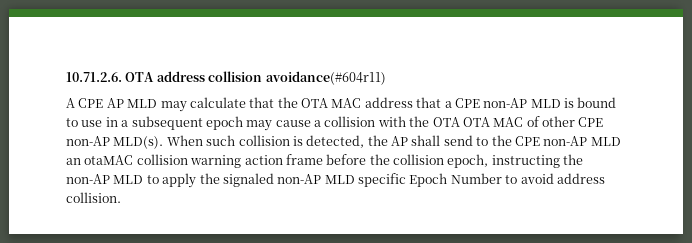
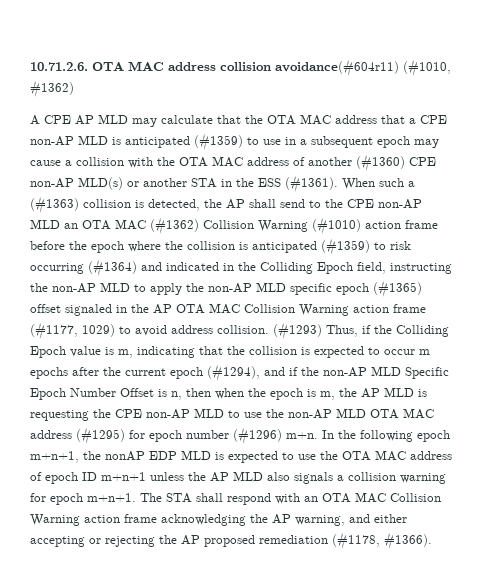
(155, 77) none -> [128,61,164,71] MAC
(386, 78) none -> [403,59,451,76] [30,80,74,97] (#1010, #1362)
[577,97,617,108] bound -> [125,133,243,150] anticipated (#1359)
[462,116,604,127] [66,135,236,149] OTA MAC of other CPE non-AP MLD(s). When such -> [212,154,436,171] [30,175,415,192] [30,196,79,213] MAC address of another (#1360) CPE non-AP MLD(s) or another STA in the ESS (#1361). When such a (#1363)
[84,154,489,168] otaMAC collision warning action frame before the collision epoch, -> [82,217,438,234] [30,238,411,255] [30,259,386,276] OTA MAC (#1362) Collision Warning (#1010) action frame before the epoch where the collision is anticipated (#1359) to risk occurring (#1364) and indicated in the Colliding Epoch field,
[222,173,274,187] signaled -> (204, 287) none
[409,173,605,187] [66,192,121,203] Epoch Number to avoid address collision. -> [336,280,422,297] [30,303,426,316] [30,322,449,339] [30,346,430,358] [30,364,449,381] [30,387,427,400] [30,408,434,421] [30,427,450,444] [30,450,452,463] [30,471,446,484] [30,492,441,505] [30,514,407,526] [30,532,432,549] epoch (#1365) offset signaled in the AP OTA MAC Collision Warning action frame (#1177, 1029) to avoid address collision. (#1293) Thus, if the Colliding Epoch value is m, indicating that the collision is expected to occur m epochs after the current epoch (#1294), and if the non-AP MLD Specific Epoch Number Offset is n, then when the epoch is m, the AP MLD is requesting the CPE non-AP MLD to use the non-AP MLD OTA MAC address (#1295) for epoch number (#1296) m+n. In the following epoch m+n+1, the nonAP EDP MLD is expected to use the OTA MAC address of epoch ID m+n+1 unless the AP MLD also signals a collision warning for epoch m+n+1. The STA shall respond with an OTA MAC Collision Warning action frame acknowledging the AP warning, and either accepting or rejecting the AP proposed remediation (#1178, #1366).

